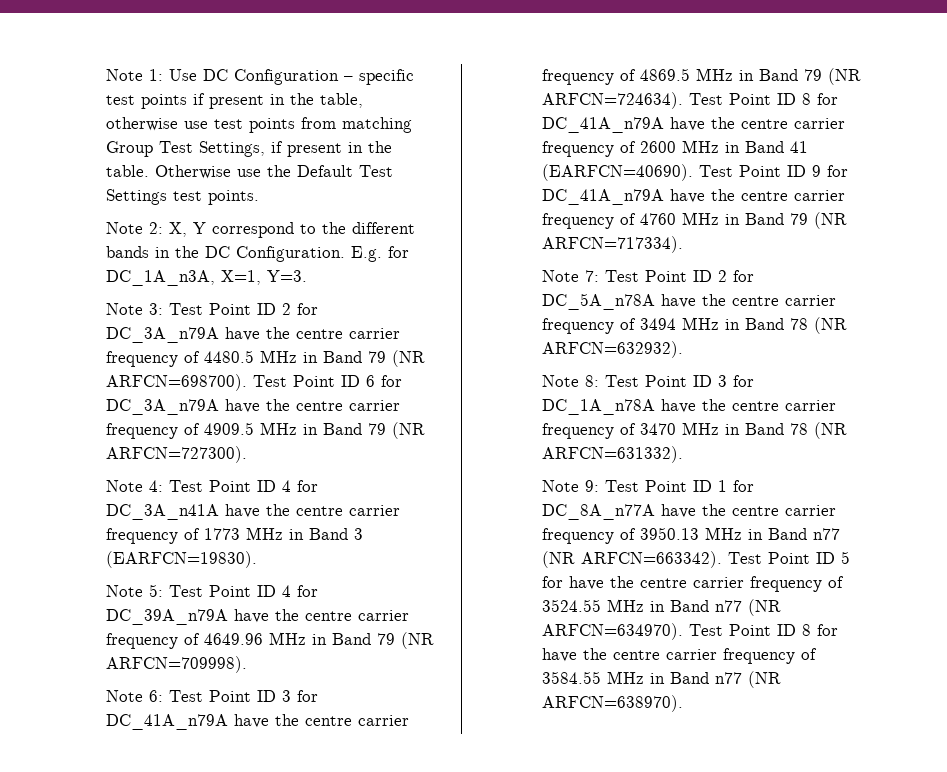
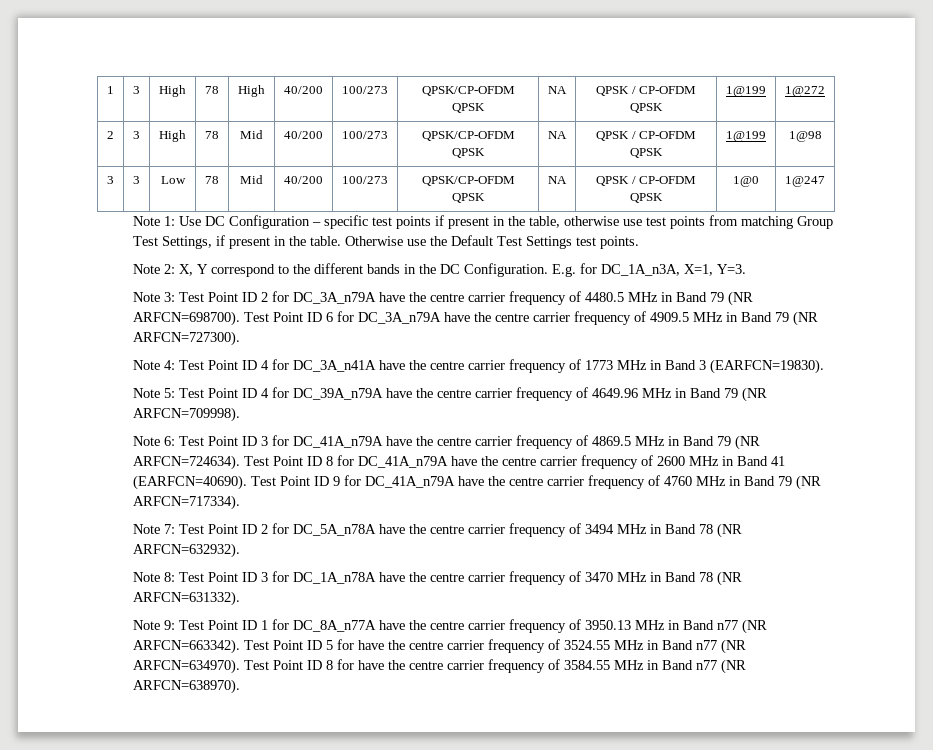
(105, 75) none -> [107,86,114,94] [133,86,140,94] [159,85,186,97] [205,86,219,94] [238,85,265,97] [284,86,323,94] [342,86,388,94] [421,86,515,96] [452,103,485,113] [548,86,567,94] [595,86,697,96] [630,103,663,113] [726,86,766,97] [785,86,825,97] [107,131,114,139] [133,131,140,139] [159,130,186,142] [205,131,219,139] [240,130,263,139] [284,131,323,139] [342,131,388,139] [421,131,515,141] [452,148,485,158] [548,131,567,139] [595,131,697,141] [630,148,663,158] [726,131,766,142] [788,131,822,142] [107,176,114,184] [133,176,140,184] [160,176,186,184] [205,176,219,184] [240,175,263,184] [284,176,323,184] [342,176,388,184] [421,176,515,186] [452,193,485,203] [548,176,567,184] [595,176,697,186] [630,193,663,203] [733,176,759,187] [785,176,825,187] 1 | 3 | High | 78 | High | 40/200 | 100/273 | QPSK/CP-OFDM QPSK | NA | QPSK / CP-OFDM QPSK | 1@199 | 1@272 // 2 | 3 | High | 78 | Mid | 40/200 | 100/273 | QPSK/CP-OFDM QPSK | NA | QPSK / CP-OFDM QPSK | 1@199 | 1@98 // 3 | 3 | Low | 78 | Mid | 40/200 | 100/273 | QPSK/CP-OFDM QPSK | NA | QPSK / CP-OFDM QPSK | 1@0 | 1@247 //

